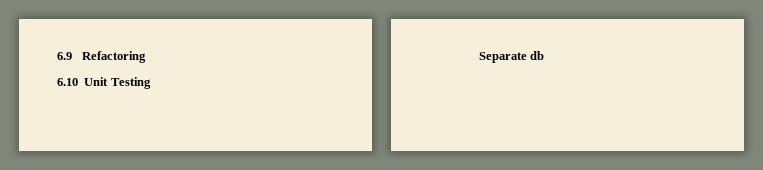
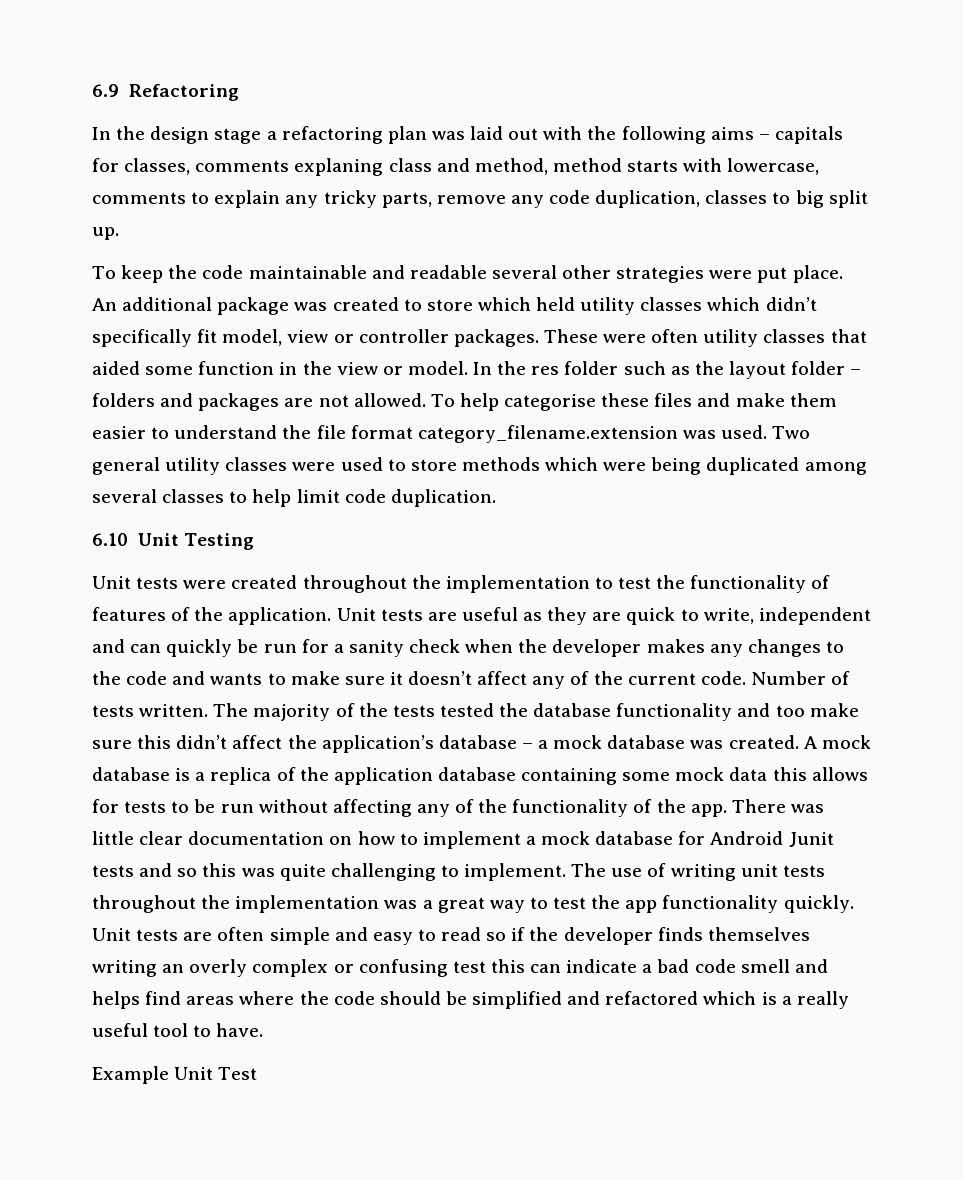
[57,77,151,89] [478,51,545,63] 6.10 Unit Testing // Separate db -> [92,126,843,144] [92,158,820,176] [92,190,868,208] [92,227,119,240] [92,265,843,283] [92,297,817,315] [92,329,867,347] [92,361,862,379] [92,393,837,411] [92,425,811,443] [92,457,867,475] [92,489,496,507] [92,533,254,550] [92,575,831,593] [92,607,871,625] [92,639,844,657] [92,671,851,689] [92,703,859,721] [92,735,871,753] [92,767,868,785] [92,799,824,817] [92,831,834,849] [92,863,825,881] [92,895,854,913] [92,927,810,945] [92,959,828,977] [92,991,849,1009] [92,1023,264,1037] [92,1066,258,1084] In the design stage a refactoring plan was laid out with the following aims – capitals for classes, comments explaning class and method, method starts with lowercase, comments to explain any tricky parts, remove any code duplication, classes to big split up. // To keep the code maintainable and readable several other strategies were put place. An additional package was created to store which held utility classes which didn’t specifically fit model, view or controller packages. These were often utility classes that aided some function in the view or model. In the res folder such as the layout folder – folders and packages are not allowed. To help categorise these files and make them easier to understand the file format category_filename.extension was used. Two general utility classes were used to store methods which were being duplicated among several classes to help limit code duplication. // 6.10 Unit Testing // Unit tests were created throughout the implementation to test the functionality of features of the application. Unit tests are useful as they are quick to write, independent and can quickly be run for a sanity check when the developer makes any changes to the code and wants to make sure it doesn’t affect any of the current code. Number of tests written. The majority of the tests tested the database functionality and too make sure this didn’t affect the application’s database – a mock database was created. A mock database is a replica of the application database containing some mock data this allows for tests to be run without affecting any of the functionality of the app. There was little clear documentation on how to implement a mock database for Android Junit tests and so this was quite challenging to implement. The use of writing unit tests throughout the implementation was a great way to test the app functionality quickly. Unit tests are often simple and easy to read so if the developer finds themselves writing an overly complex or confusing test this can indicate a bad code smell and helps find areas where the code should be simplified and refactored which is a really useful tool to have. // Example Unit Test

